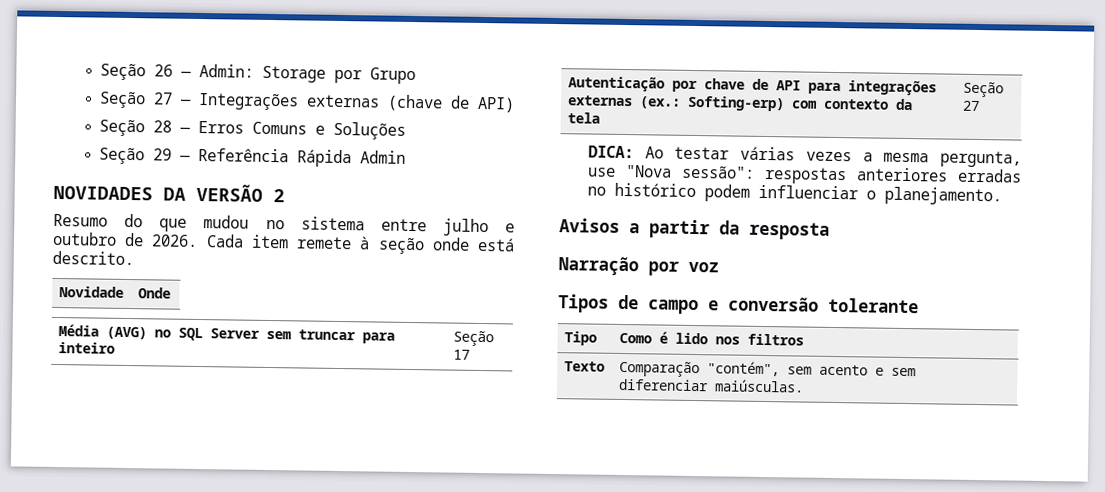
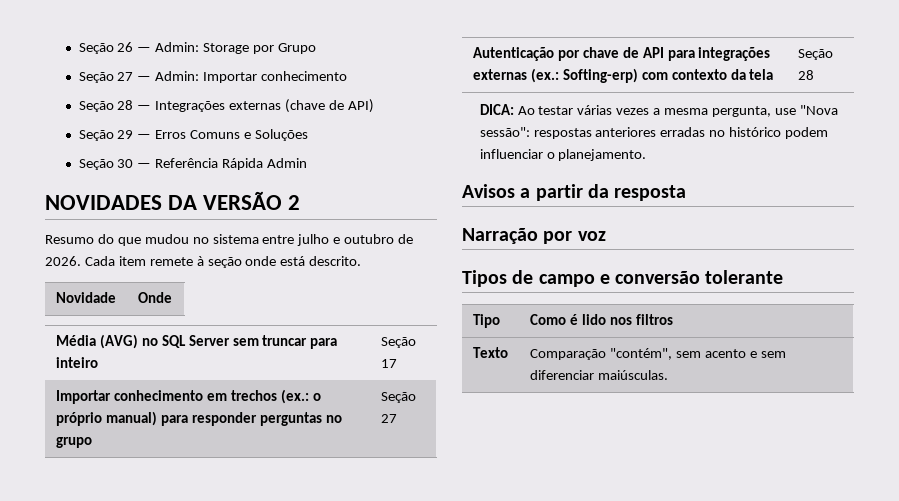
(192, 102) none -> [155,71,348,83] [78,100,152,112] Admin: Importar conhecimento // Seção 28 —
[152,120,172,133] 28 -> [117,130,134,139] 29
[152,148,172,161] 29 -> [117,159,134,168] 30
(471, 354) none -> [55,389,321,404] [55,411,342,426] [55,437,92,448] [380,392,416,403] [380,414,397,423] // Importar conhecimento em trechos (ex.: o próprio manual) para responder perguntas no grupo | Seção 27
[962,100,981,112] 27 -> [797,70,814,80] 28

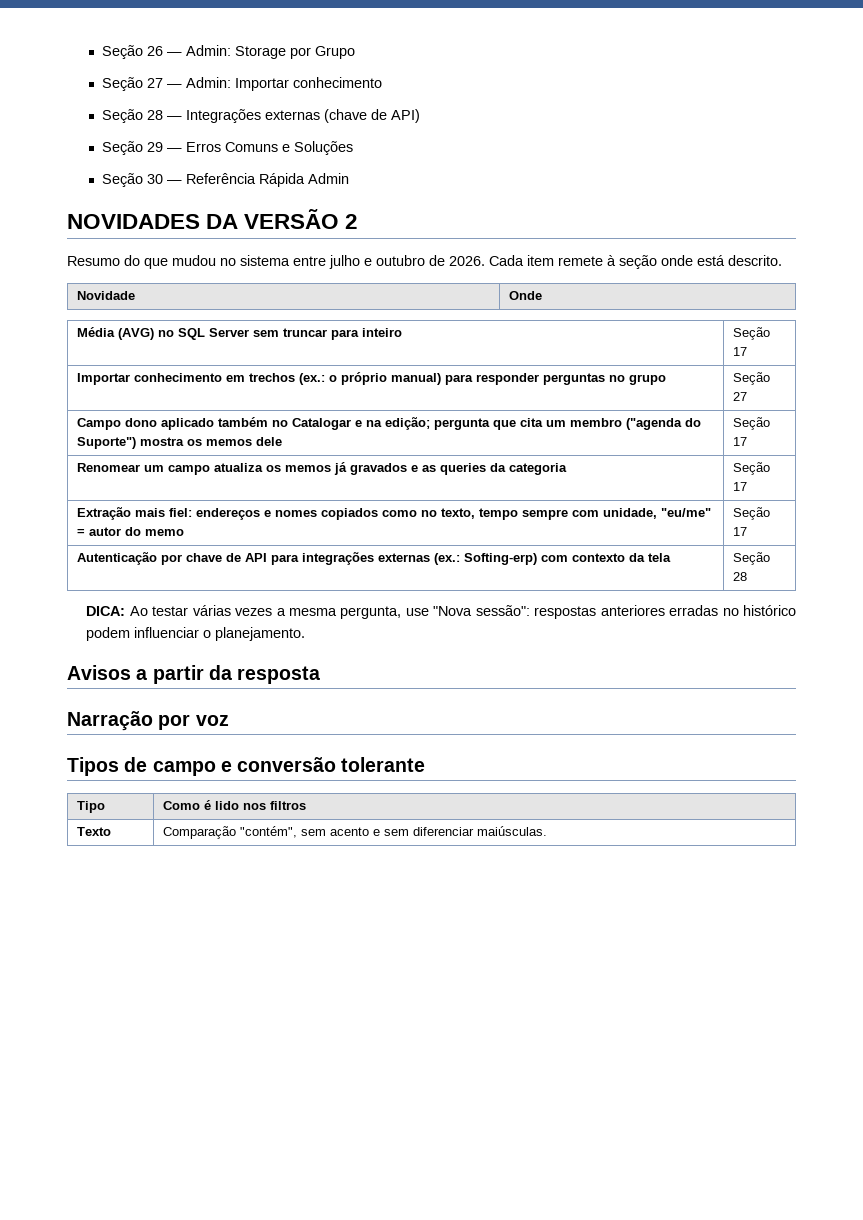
(397, 418) none -> [76,417,701,430] [76,437,282,449] [732,417,770,430] [732,437,747,446] [76,462,567,475] [732,462,770,475] [732,482,747,491] [76,507,711,520] [76,527,184,536] [732,507,770,520] [732,527,747,536] // Campo dono aplicado também no Catalogar e na edição; pergunta que cita um membro ("agenda do Suporte") mostra os memos dele | Seção 17 // Renomear um campo atualiza os memos já gravados e as queries da categoria | Seção 17 // Extração mais fiel: endereços e nomes copiados como no texto, tempo sempre com unidade, "eu/me" = autor do memo | Seção 17

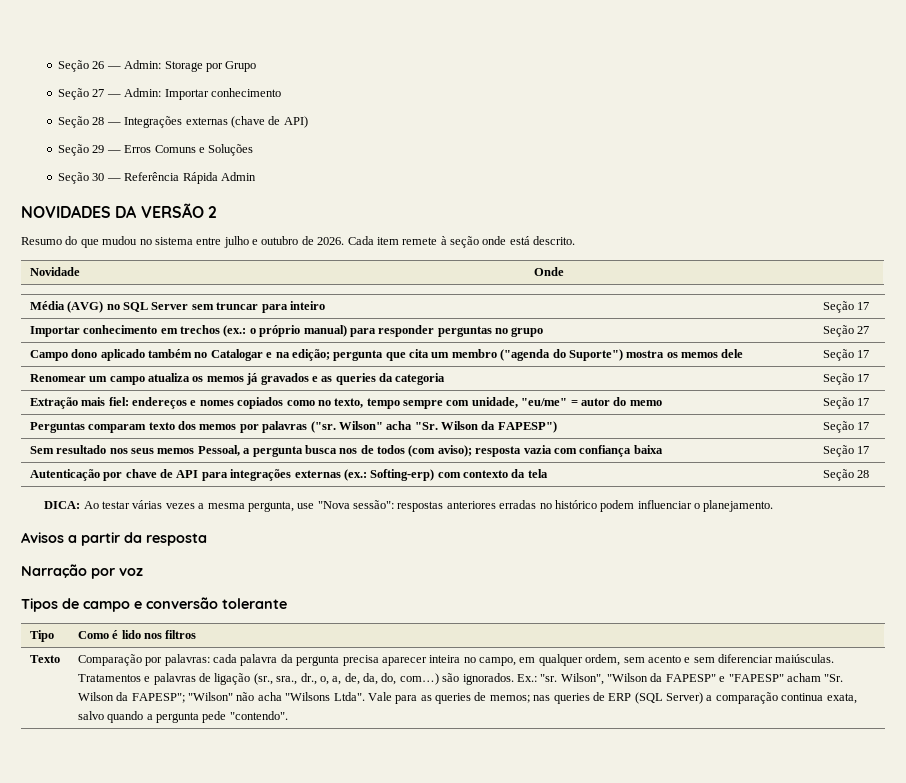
(747, 531) none -> [29,421,557,433] [822,421,870,433] [29,445,663,457] [822,445,870,457] // Perguntas comparam texto dos memos por palavras ("sr. Wilson" acha "Sr. Wilson da FAPESP") | Seção 17 // Sem resultado nos seus memos Pessoal, a pergunta busca nos de todos (com aviso); resposta vazia com confiança baixa | Seção 17
[239,826,297,838] "contém", -> [145,654,621,666] por palavras: cada palavra da pergunta precisa aparecer inteira no campo, em qualquer ordem,
(547, 831) none -> [77,673,844,685] [77,692,857,704] [77,711,288,723] Tratamentos e palavras de ligação (sr., sra., dr., o, a, de, da, do, com…) são ignorados. Ex.: "sr. Wilson", "Wilson da FAPESP" e "FAPESP" acham "Sr. Wilson da FAPESP"; "Wilson" não acha "Wilsons Ltda". Vale para as queries de memos; nas queries de ERP (SQL Server) a comparação continua exata, salvo quando a pergunta pede "contendo".

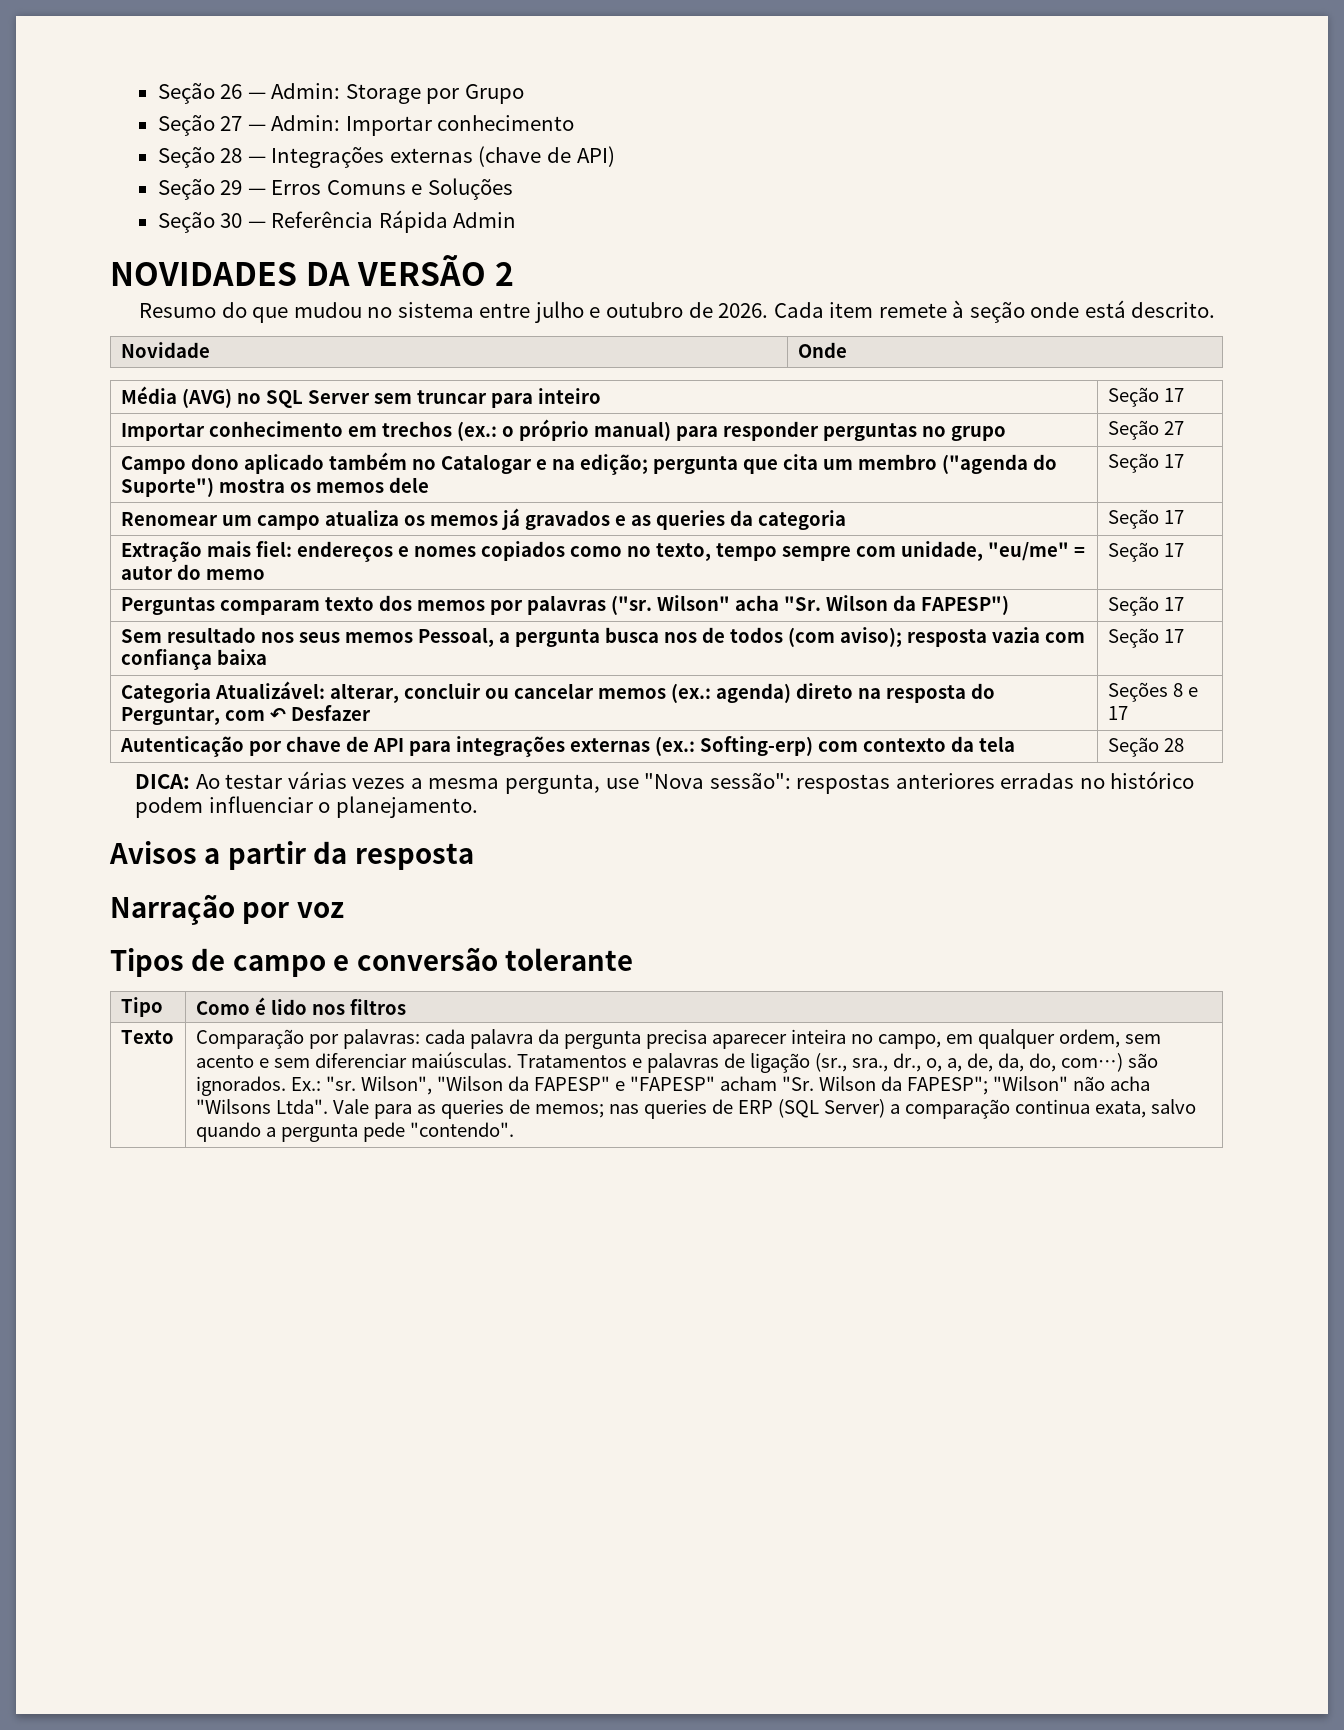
(870, 450) none -> [120,681,995,703] [120,705,371,725] [1107,682,1198,702] [1107,706,1128,720] // Categoria Atualizável: alterar, concluir ou cancelar memos (ex.: agenda) direto na resposta do Perguntar, com ↶ Desfazer | Seções 8 e 17

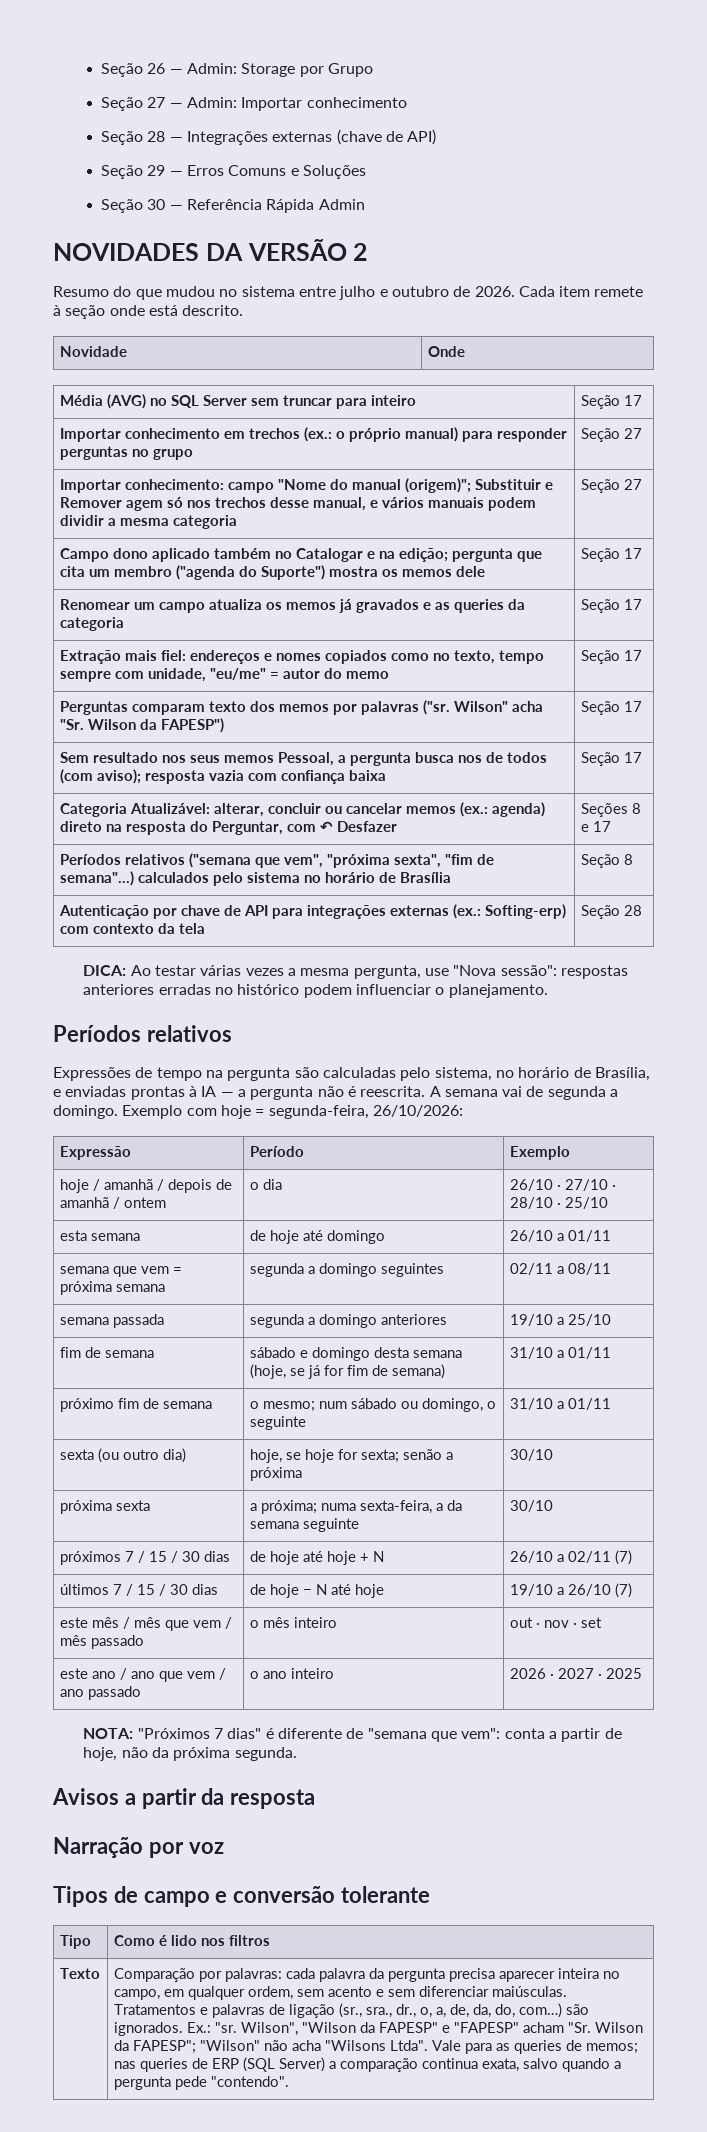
(1184, 428) none -> [59,478,553,493] [59,497,536,511] [59,515,237,529] [580,479,642,493] // Importar conhecimento: campo "Nome do manual (origem)"; Substituir e Remover agem só nos trechos desse manual, e vários manuais podem dividir a mesma categoria | Seção 27
(1128, 713) none -> [59,853,494,868] [59,871,451,886] [580,854,633,868] // Períodos relativos ("semana que vem", "próxima sexta", "fim de semana"…) calculados pelo sistema no horário de Brasília | Seção 8
(478, 807) none -> [53,1025,232,1042] [53,1067,650,1081] [53,1086,619,1100] [53,1105,463,1119] [59,1146,131,1160] [249,1146,304,1157] [509,1146,570,1160] [59,1179,232,1193] [59,1197,166,1209] [249,1179,282,1190] [509,1179,616,1191] [509,1197,608,1209] [59,1230,140,1241] [249,1230,385,1244] [509,1230,611,1242] [59,1266,182,1277] [59,1281,165,1295] [249,1263,444,1277] [509,1263,611,1275] [59,1314,164,1328] [249,1314,447,1328] [509,1314,611,1326] [59,1347,154,1358] [249,1347,462,1361] [249,1364,445,1379] [509,1347,611,1359] [59,1398,212,1412] [249,1398,496,1412] [249,1416,306,1430] [509,1398,611,1410] [59,1448,186,1463] [249,1449,453,1463] [249,1467,302,1481] [509,1449,553,1461] [59,1500,150,1514] [249,1500,462,1514] [249,1518,359,1532] [509,1500,553,1512] [59,1551,230,1565] [249,1551,384,1565] [509,1550,632,1565] [59,1584,218,1596] [249,1584,384,1598] [509,1583,632,1598] [59,1617,232,1631] [59,1635,144,1649] [249,1617,337,1628] [509,1617,602,1628] [59,1668,226,1682] [59,1686,141,1700] [249,1668,334,1679] [509,1668,642,1679] [83,1728,622,1742] [83,1747,297,1761] // Períodos relativos // Expressões de tempo na pergunta são calculadas pelo sistema, no horário de Brasília, e enviadas prontas à IA — a pergunta não é reescrita. A semana vai de segunda a domingo. Exemplo com hoje = segunda-feira, 26/10/2026: // Expressão | Período | Exemplo // hoje / amanhã / depois de amanhã / ontem | o dia | 26/10 · 27/10 · 28/10 · 25/10 // esta semana | de hoje até domingo | 26/10 a 01/11 // semana que vem = próxima semana | segunda a domingo seguintes | 02/11 a 08/11 // semana passada | segunda a domingo anteriores | 19/10 a 25/10 // fim de semana | sábado e domingo desta semana (hoje, se já for fim de semana) | 31/10 a 01/11 // próximo fim de semana | o mesmo; num sábado ou domingo, o seguinte | 31/10 a 01/11 // sexta (ou outro dia) | hoje, se hoje for sexta; senão a próxima | 30/10 // próxima sexta | a próxima; numa sexta-feira, a da semana seguinte | 30/10 // próximos 7 / 15 / 30 dias | de hoje até hoje + N | 26/10 a 02/11 (7) // últimos 7 / 15 / 30 dias | de hoje − N até hoje | 19/10 a 26/10 (7) // este mês / mês que vem / mês passado | o mês inteiro | out · nov · set // este ano / ano que vem / ano passado | o ano inteiro | 2026 · 2027 · 2025 // NOTA: "Próximos 7 dias" é diferente de "semana que vem": conta a partir de hoje, não da próxima segunda.

